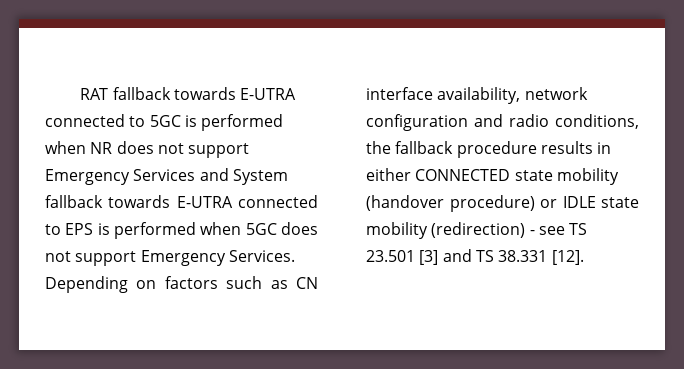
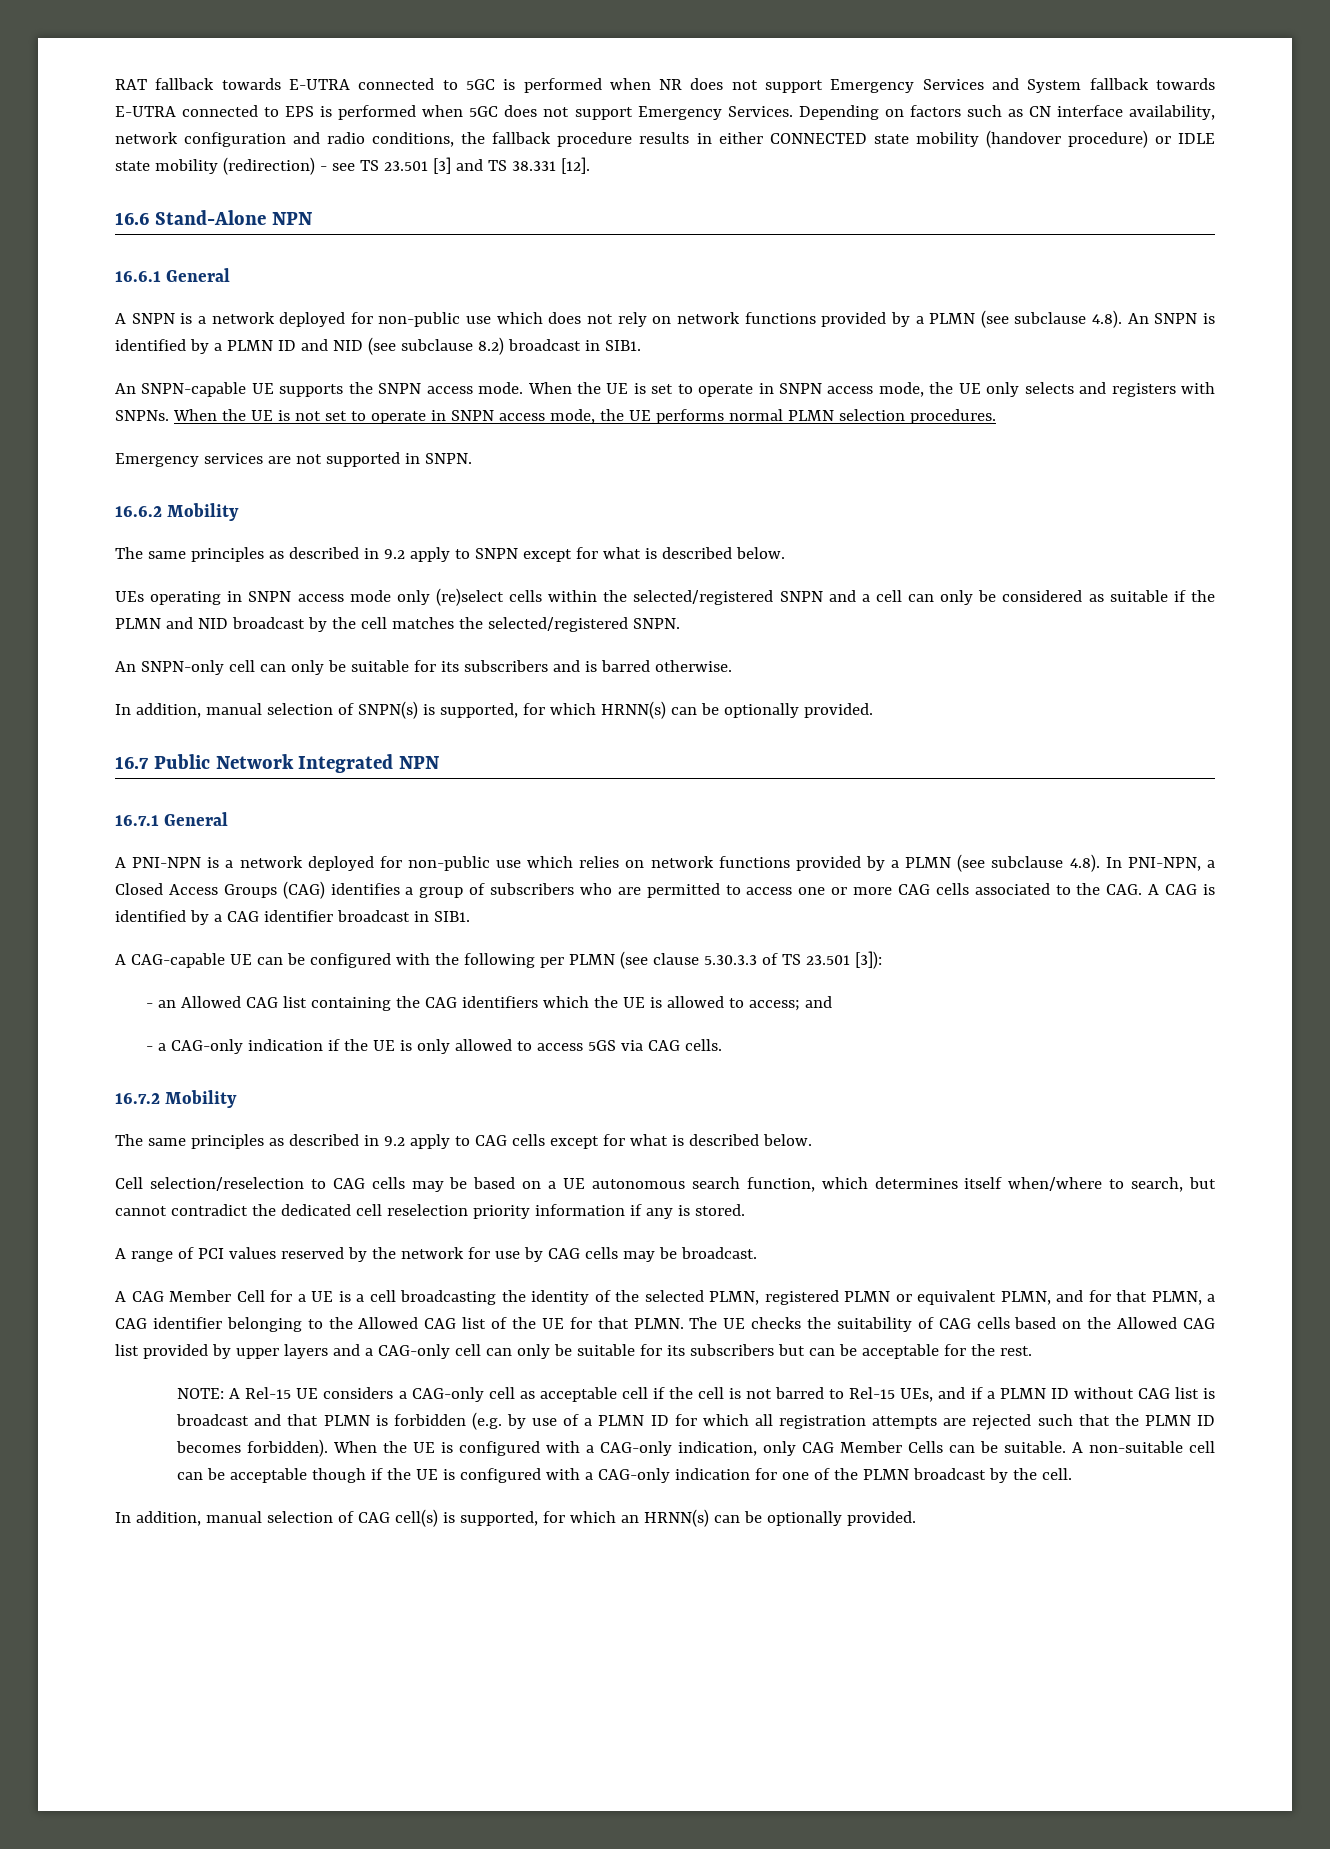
(584, 257) none -> [115,210,312,225] [115,268,231,282] [115,310,1215,328] [115,337,641,355] [115,382,1216,397] [115,409,996,424] [115,452,472,467] [115,503,240,521] [115,547,785,562] [115,588,1216,606] [115,617,680,632] [115,660,732,675] [115,701,873,719] [115,754,440,773] [115,812,229,826] [115,854,1216,872] [115,881,1216,899] [115,910,470,925] [115,951,882,969] [146,996,833,1011] [146,1039,723,1054] [115,1090,238,1108] [115,1134,812,1149] [115,1177,1216,1192] [115,1204,745,1219] [115,1247,757,1262] [115,1290,1215,1305] [115,1317,1215,1332] [115,1344,1032,1359] [177,1387,1215,1402] [176,1412,1215,1430] [176,1439,1215,1457] [177,1468,1073,1483] [115,1509,916,1527] // 16.6 Stand-Alone NPN // 16.6.1 General // A SNPN is a network deployed for non-public use which does not rely on network functions provided by a PLMN (see subclause 4.8). An SNPN is identified by a PLMN ID and NID (see subclause 8.2) broadcast in SIB1. // An SNPN-capable UE supports the SNPN access mode. When the UE is set to operate in SNPN access mode, the UE only selects and registers with SNPNs. When the UE is not set to operate in SNPN access mode, the UE performs normal PLMN selection procedures. // Emergency services are not supported in SNPN. // 16.6.2 Mobility // The same principles as described in 9.2 apply to SNPN except for what is described below. // UEs operating in SNPN access mode only (re)select cells within the selected/registered SNPN and a cell can only be considered as suitable if the PLMN and NID broadcast by the cell matches the selected/registered SNPN. // An SNPN-only cell can only be suitable for its subscribers and is barred otherwise. // In addition, manual selection of SNPN(s) is supported, for which HRNN(s) can be optionally provided. // 16.7 Public Network Integrated NPN // 16.7.1 General // A PNI-NPN is a network deployed for non-public use which relies on network functions provided by a PLMN (see subclause 4.8). In PNI-NPN, a Closed Access Groups (CAG) identifies a group of subscribers who are permitted to access one or more CAG cells associated to the CAG. A CAG is identified by a CAG identifier broadcast in SIB1. // A CAG-capable UE can be configured with the following per PLMN (see clause 5.30.3.3 of TS 23.501 [3]): // - an Allowed CAG list containing the CAG identifiers which the UE is allowed to access; and // - a CAG-only indication if the UE is only allowed to access 5GS via CAG cells. // 16.7.2 Mobility // The same principles as described in 9.2 apply to CAG cells except for what is described below. // Cell selection/reselection to CAG cells may be based on a UE autonomous search function, which determines itself when/where to search, but cannot contradict the dedicated cell reselection priority information if any is stored. // A range of PCI values reserved by the network for use by CAG cells may be broadcast. // A CAG Member Cell for a UE is a cell broadcasting the identity of the selected PLMN, registered PLMN or equivalent PLMN, and for that PLMN, a CAG identifier belonging to the Allowed CAG list of the UE for that PLMN. The UE checks the suitability of CAG cells based on the Allowed CAG list provided by upper layers and a CAG-only cell can only be suitable for its subscribers but can be acceptable for the rest. // NOTE: A Rel-15 UE considers a CAG-only cell as acceptable cell if the cell is not barred to Rel-15 UEs, and if a PLMN ID without CAG list is broadcast and that PLMN is forbidden (e.g. by use of a PLMN ID for which all registration attempts are rejected such that the PLMN ID becomes forbidden). When the UE is configured with a CAG-only indication, only CAG Member Cells can be suitable. A non-suitable cell can be acceptable though if the UE is configured with a CAG-only indication for one of the PLMN broadcast by the cell. // In addition, manual selection of CAG cell(s) is supported, for which an HRNN(s) can be optionally provided.

